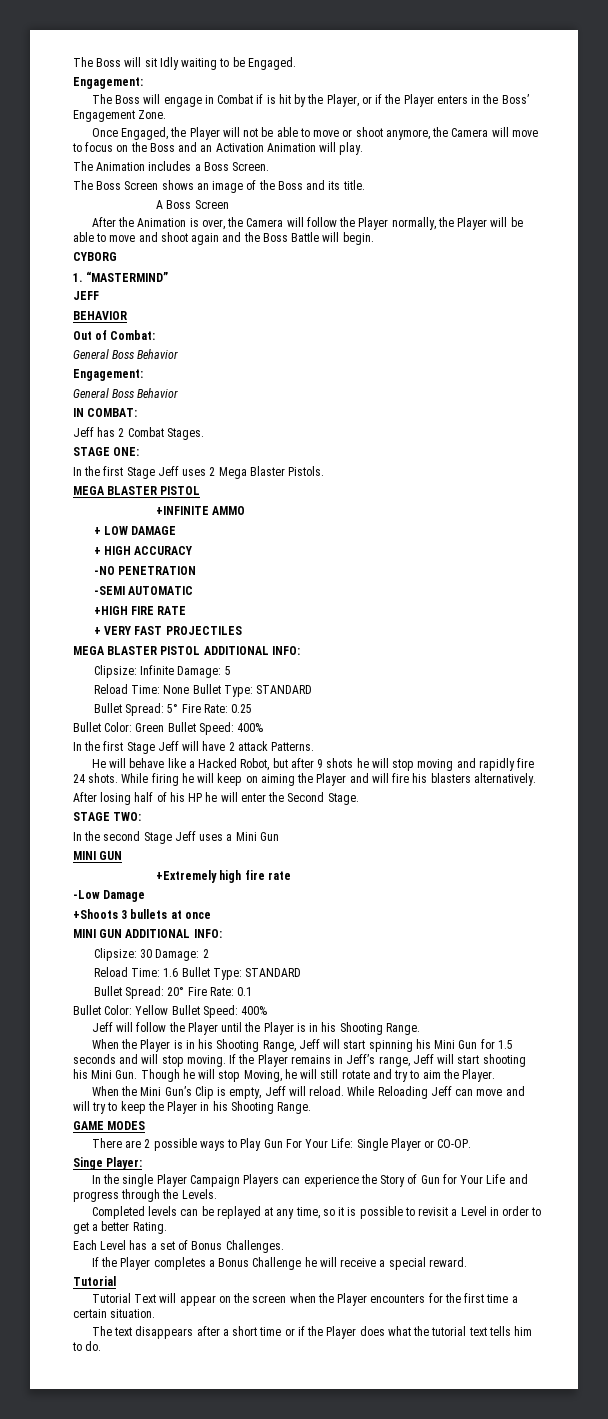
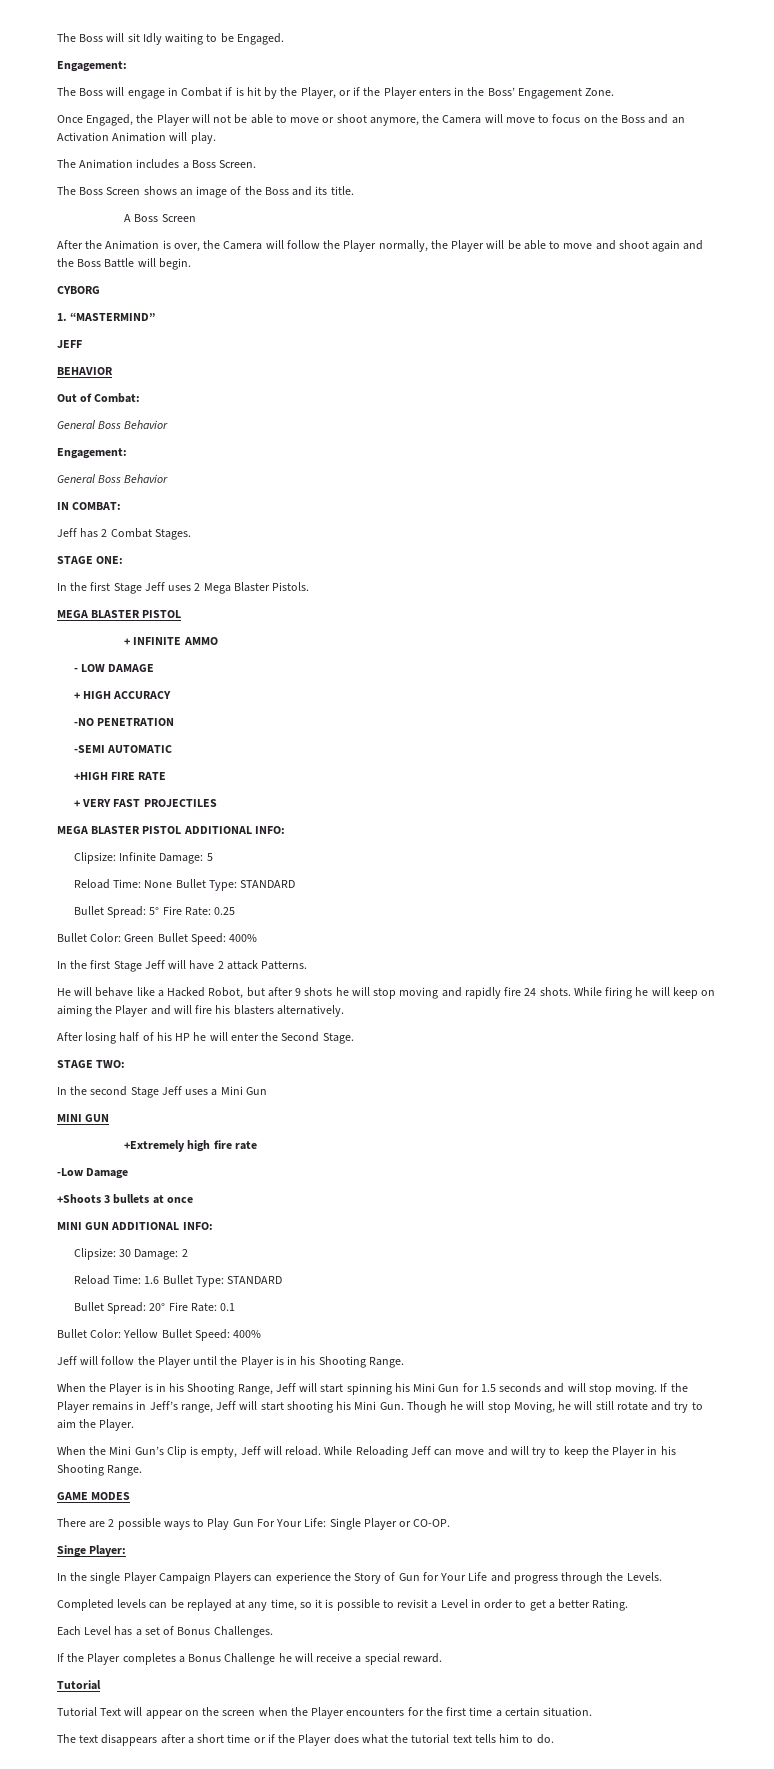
[156,506,210,515] +INFINITE -> [124,637,182,645] + INFINITE
[93,527,101,535] + -> [73,668,78,672] -

